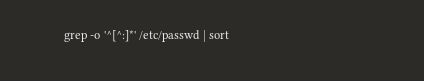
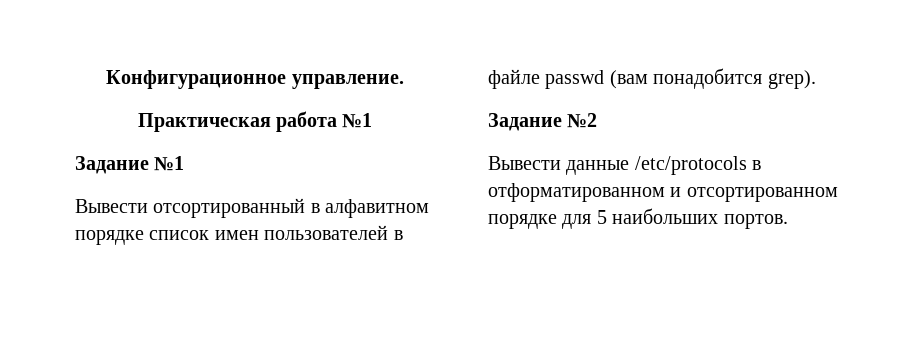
[64,30,229,42] grep -o '^[^:]*' /etc/passwd | sort -> [106,70,404,89] [137,111,373,132] [75,156,185,174] [75,198,430,218] [75,225,403,245] [488,68,816,89] [488,113,598,131] [488,156,762,175] [488,183,838,202] [488,208,788,229] Конфигурационное управление. // Практическая работа №1 // Задание №1 // Вывести отсортированный в алфавитном порядке список имен пользователей в файле passwd (вам понадобится grep). // Задание №2 // Вывести данные /etc/protocols в отформатированном и отсортированном порядке для 5 наибольших портов.

